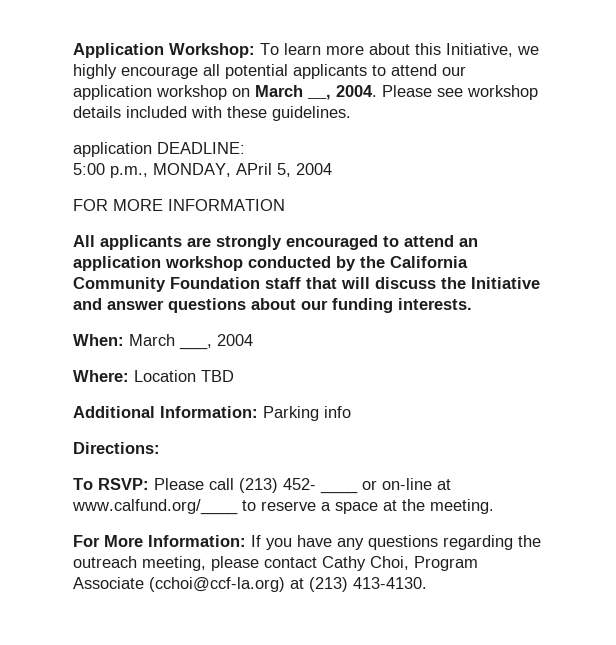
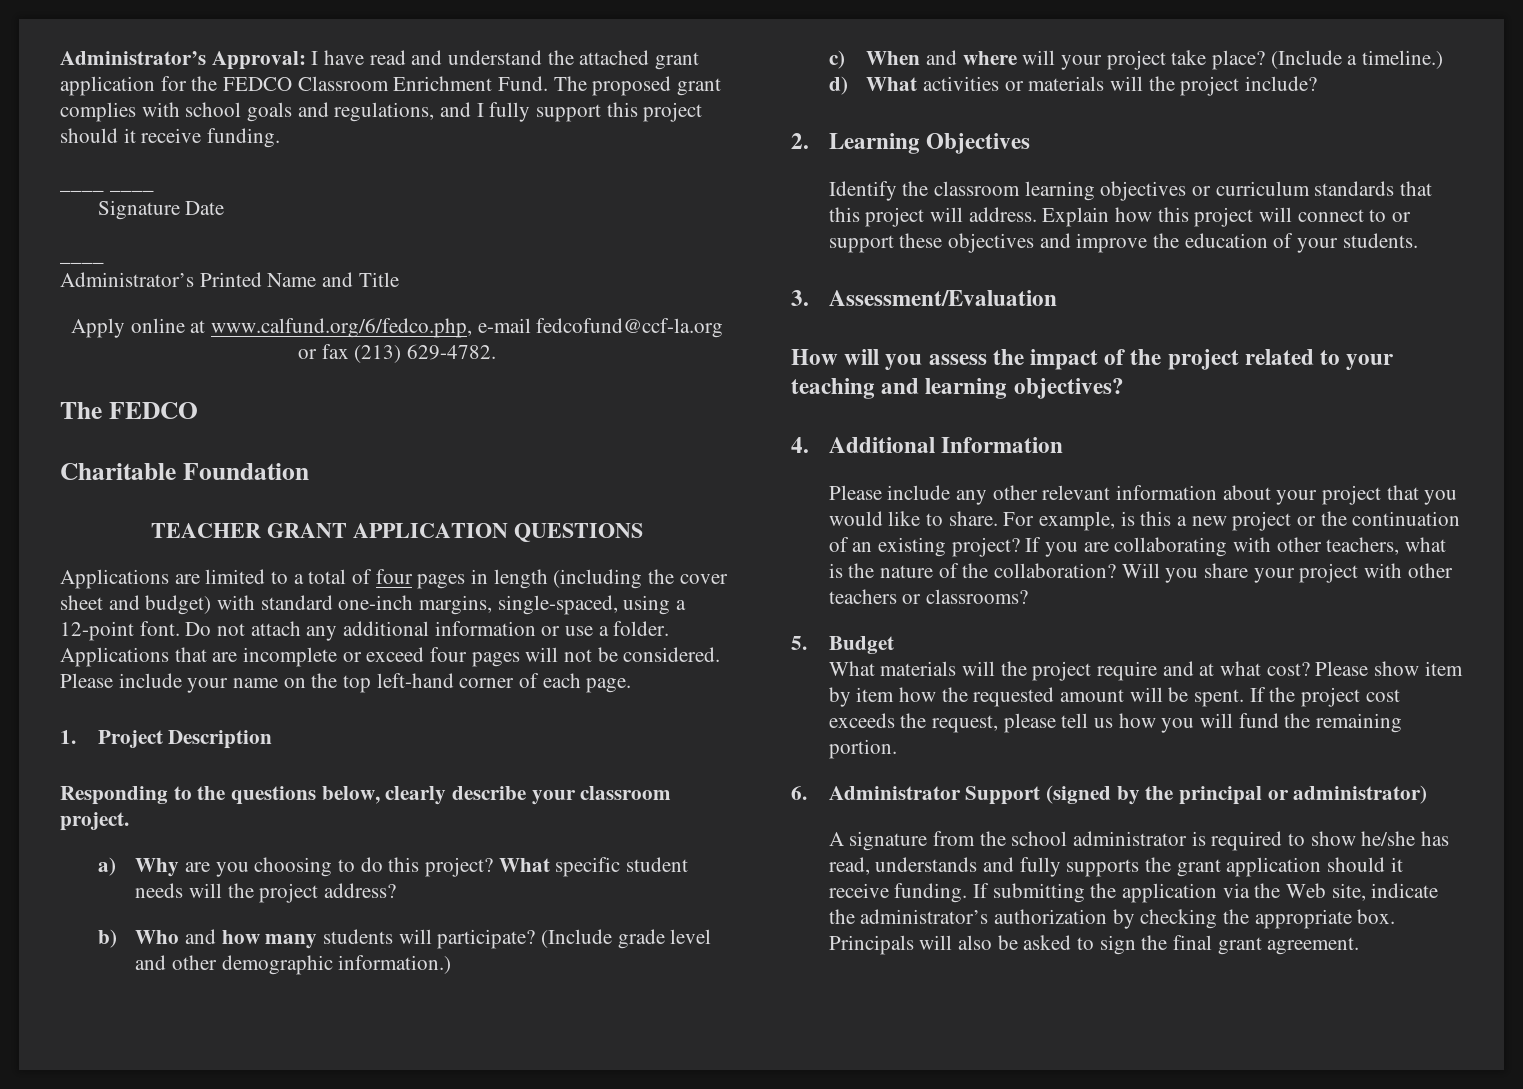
[73,43,539,58] [73,64,466,79] [73,85,538,100] [73,106,351,121] [73,142,245,157] [73,163,332,178] [73,199,285,211] [73,235,478,250] [73,256,468,271] [73,277,540,292] [73,298,472,313] [73,334,253,350] [73,370,234,382] [73,406,351,421] [73,442,160,454] [73,478,316,493] [320,490,358,494] [362,478,451,490] [72,499,494,515] [73,535,541,550] [73,556,478,571] [73,577,427,592] Application Workshop: To learn more about this Initiative, we highly encourage all potential applicants to attend our application workshop on March __, 2004. Please see workshop details included with these guidelines. // application DEADLINE: // 5:00 p.m., MONDAY, APril 5, 2004 // FOR MORE INFORMATION // All applicants are strongly encouraged to attend an application workshop conducted by the California Community Foundation staff that will discuss the Initiative and answer questions about our funding interests. // When: March ___, 2004 // Where: Location TBD // Additional Information: Parking info // Directions: // To RSVP: Please call (213) 452- ____ or on-line at www.calfund.org/____ to reserve a space at the meeting. // For More Information: If you have any questions regarding the outreach meeting, please contact Cathy Choi, Program Associate (cchoi@ccf-la.org) at (213) 413-4130. -> [60,50,700,70] [60,76,722,96] [60,102,703,122] [60,128,281,148] [60,189,154,192] [97,200,225,220] [60,261,104,264] [60,272,399,287] [70,318,724,338] [297,344,497,363] [60,402,198,419] [60,463,309,480] [151,523,643,542] [60,569,728,589] [60,595,687,615] [60,621,670,641] [60,647,721,667] [60,673,632,693] [60,730,273,749] [60,786,672,805] [60,812,129,831] [97,857,689,877] [135,883,397,903] [97,929,712,949] [135,955,452,975] [828,50,1444,70] [828,76,1318,96] [791,133,1030,154] [828,181,1433,201] [828,207,1412,227] [828,233,1418,253] [791,290,1057,306] [791,349,1394,370] [791,378,1124,399] [791,437,1063,453] [828,485,1458,505] [828,511,1461,531] [828,537,1447,557] [828,563,1453,583] [828,589,1029,604] [791,636,894,654] [828,661,1463,681] [828,687,1400,707] [828,713,1403,733] [828,739,897,759] [791,785,1428,805] [828,831,1450,851] [828,857,1403,877] [828,883,1439,903] [828,909,1396,929] [828,935,1360,955] Administrator’s Approval: I have read and understand the attached grant application for the FEDCO Classroom Enrichment Fund. The proposed grant complies with school goals and regulations, and I fully support this project should it receive funding. // ____ ____ // Signature Date // ____ // Administrator’s Printed Name and Title // Apply online at www.calfund.org/6/fedco.php, e-mail fedcofund@ccf-la.org or fax (213) 629-4782. // The FEDCO // Charitable Foundation // TEACHER GRANT APPLICATION QUESTIONS // Applications are limited to a total of four pages in length (including the cover sheet and budget) with standard one-inch margins, single-spaced, using a 12-point font. Do not attach any additional information or use a folder. Applications that are incomplete or exceed four pages will not be considered. Please include your name on the top left-hand corner of each page. // 1. Project Description // Responding to the questions below, clearly describe your classroom project. // a) Why are you choosing to do this project? What specific student needs will the project address? // b) Who and how many students will participate? (Include grade level and other demographic information.) // c) When and where will your project take place? (Include a timeline.) // d) What activities or materials will the project include? // 2. Learning Objectives // Identify the classroom learning objectives or curriculum standards that this project will address. Explain how this project will connect to or support these objectives and improve the education of your students. // 3. Assessment/Evaluation // How will you assess the impact of the project related to your teaching and learning objectives? // 4. Additional Information // Please include any other relevant information about your project that you would like to share. For example, is this a new project or the continuation of an existing project? If you are collaborating with other teachers, what is the nature of the collaboration? Will you share your project with other teachers or classrooms? // 5. Budget // What materials will the project require and at what cost? Please show item by item how the requested amount will be spent. If the project cost exceeds the request, please tell us how you will fund the remaining portion. // 6. Administrator Support (signed by the principal or administrator) // A signature from the school administrator is required to show he/she has read, understands and fully supports the grant application should it receive funding. If submitting the application via the Web site, indicate the administrator’s authorization by checking the appropriate box. Principals will also be asked to sign the final grant agreement.

